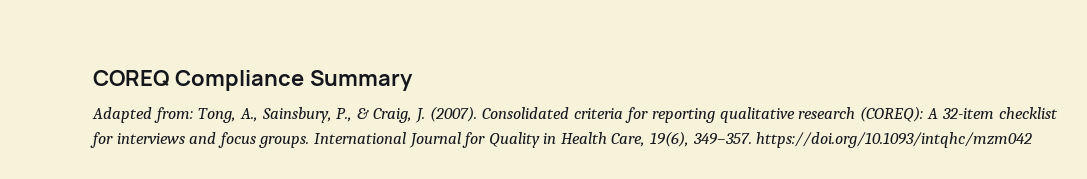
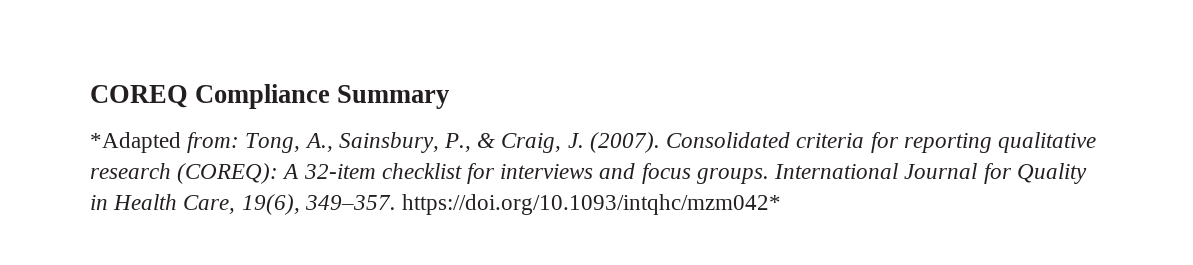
[92,107,152,123] Adapted -> [90,132,181,153] *Adapted
[756,132,1033,148] https://doi.org/10.1093/intqhc/mzm042 -> [402,194,782,215] https://doi.org/10.1093/intqhc/mzm042*

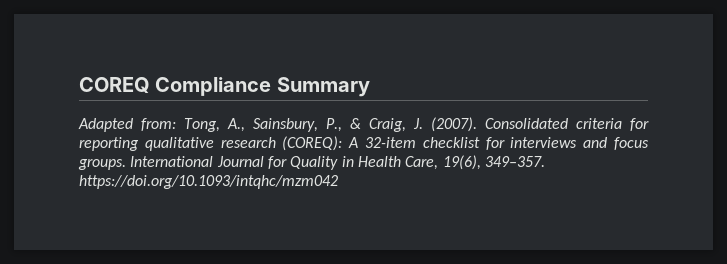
[90,132,181,153] *Adapted -> [78,118,133,132] Adapted
[402,194,782,215] https://doi.org/10.1093/intqhc/mzm042* -> [79,175,338,189] https://doi.org/10.1093/intqhc/mzm042

